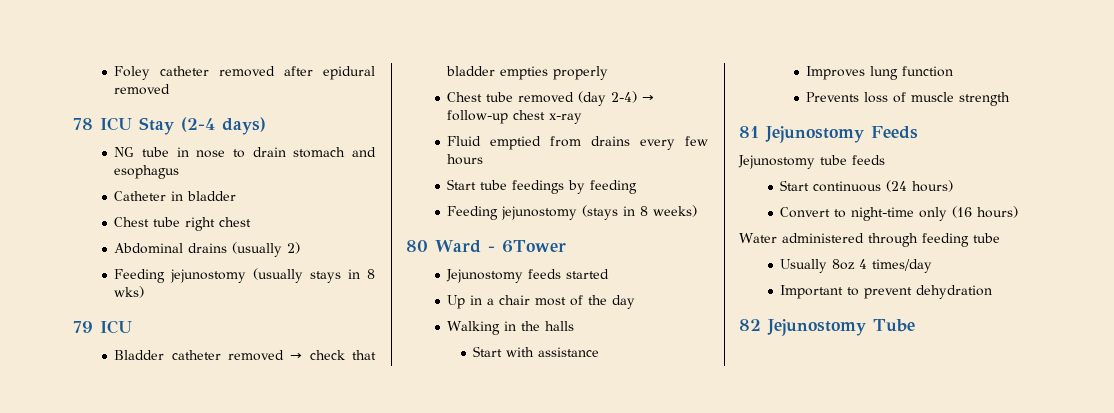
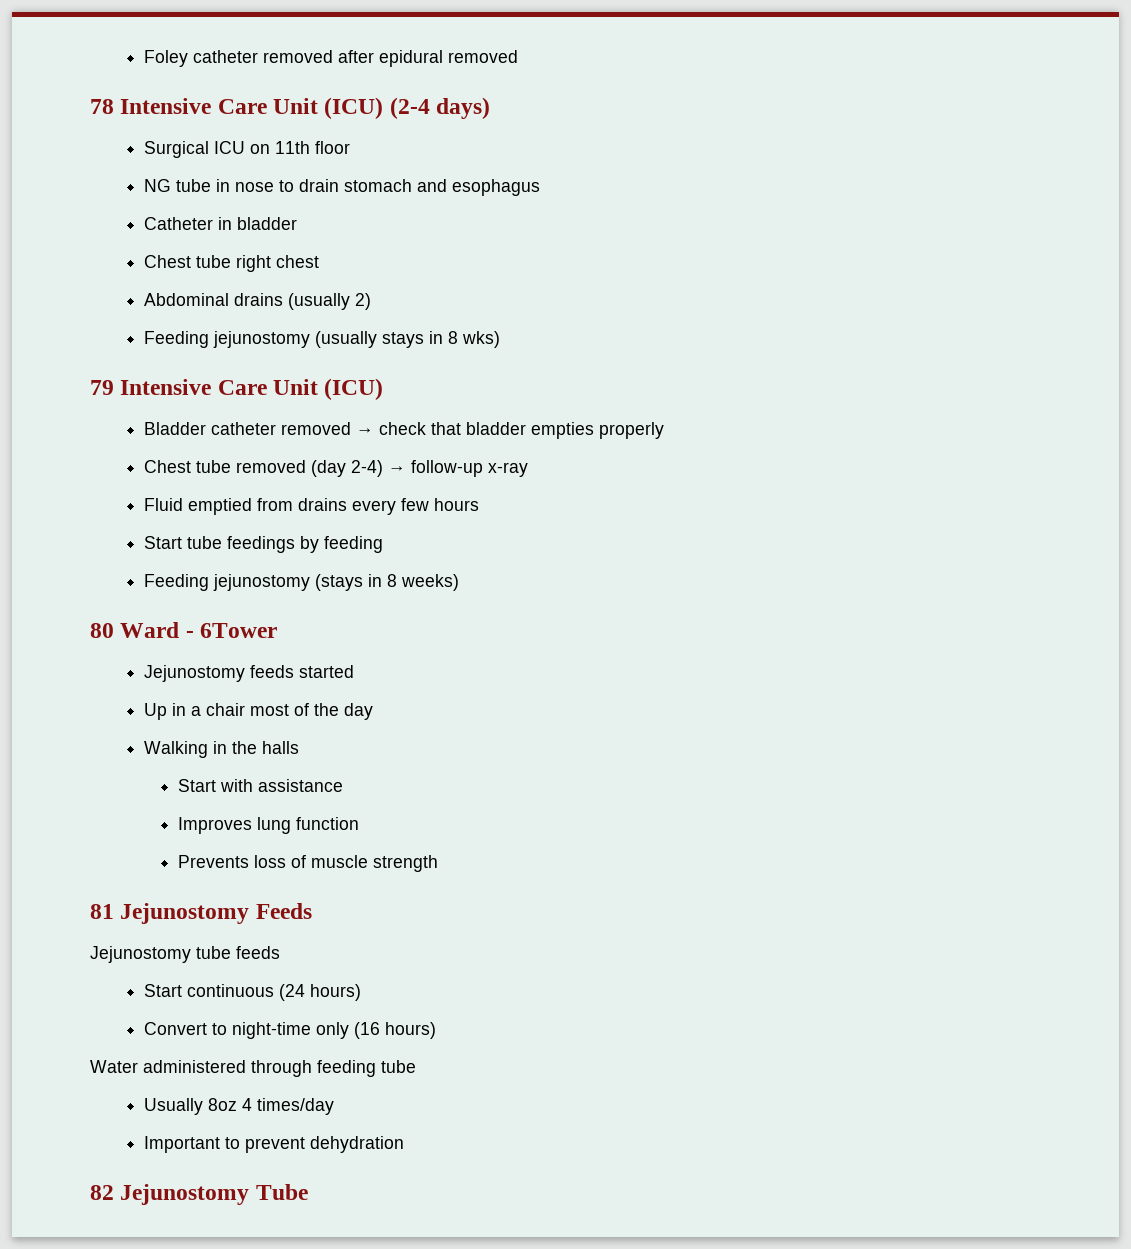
[100,117,266,135] ICU Stay (2-4 days) -> [120,97,491,119] [143,141,350,158] Intensive Care Unit (ICU) (2-4 days) // Surgical ICU on 11th floor
[100,320,132,334] ICU -> [120,378,384,400] Intensive Care Unit (ICU)
[513,110,546,120] chest -> (483, 468) none

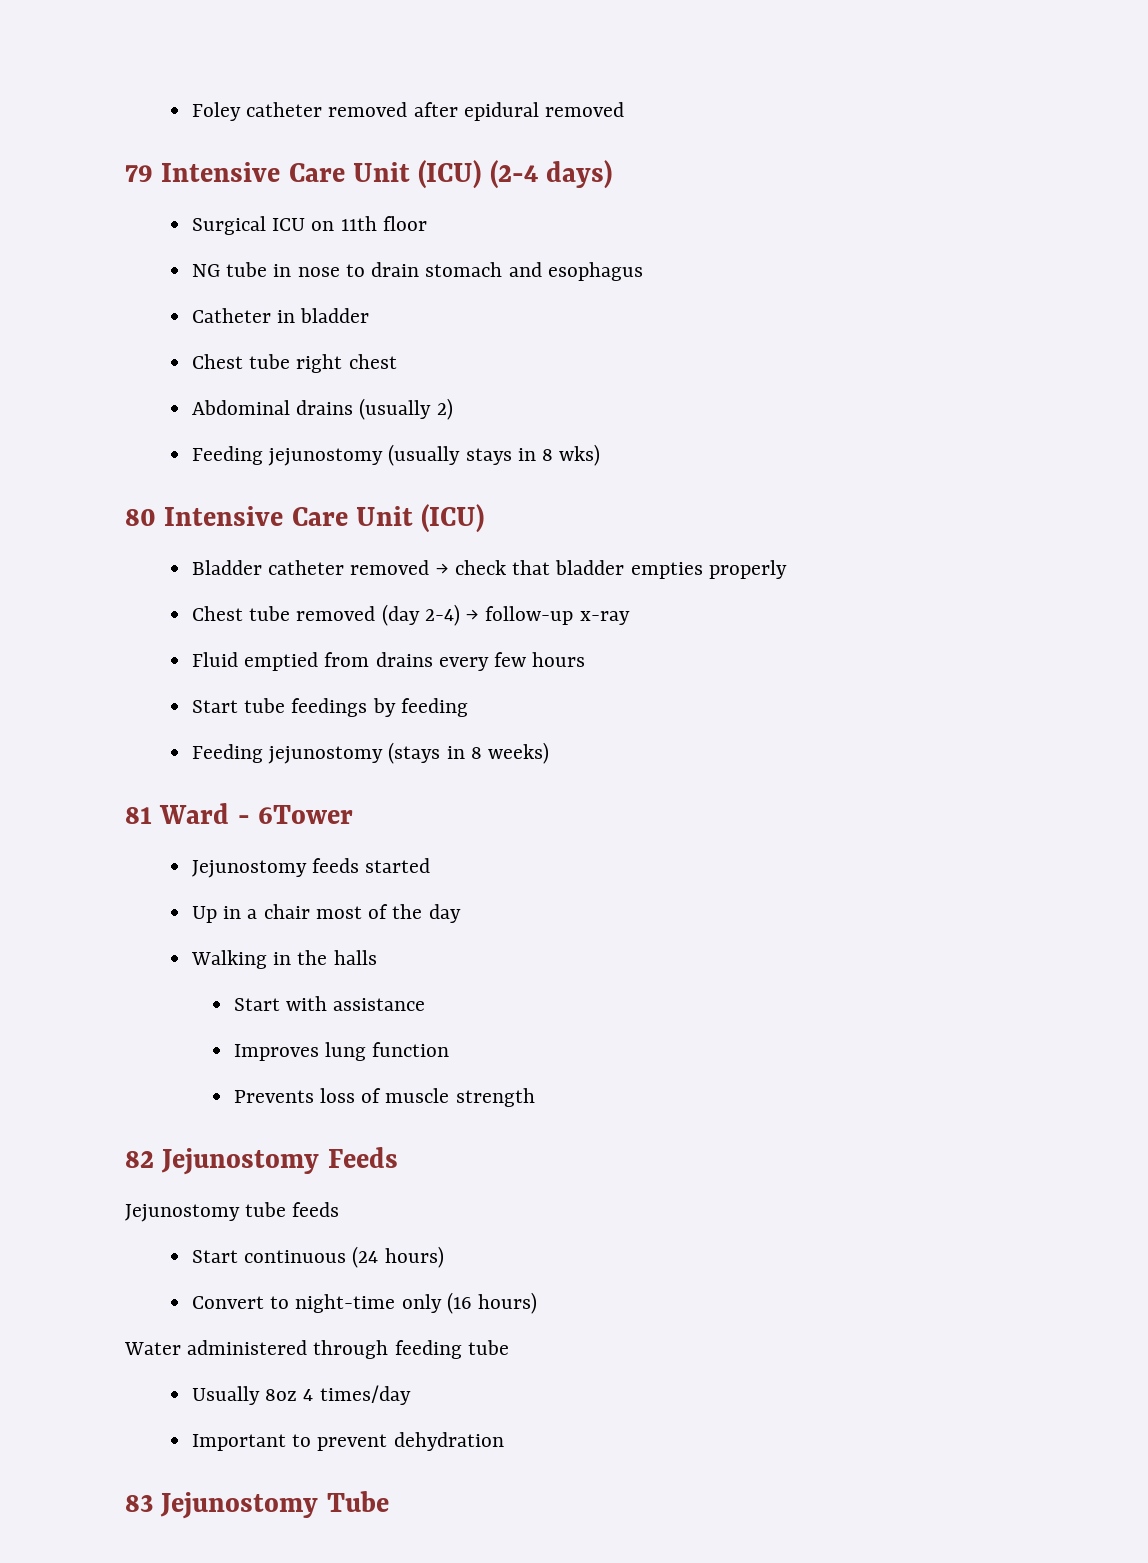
[90,99,114,114] 78 -> [125,165,153,182] 79
[90,380,114,395] 79 -> [125,509,156,526] 80
[90,623,114,638] 80 -> [125,807,152,824] 81
[90,904,114,919] 81 -> [125,1151,154,1168] 82
[90,1185,114,1200] 82 -> [125,1495,153,1512] 83

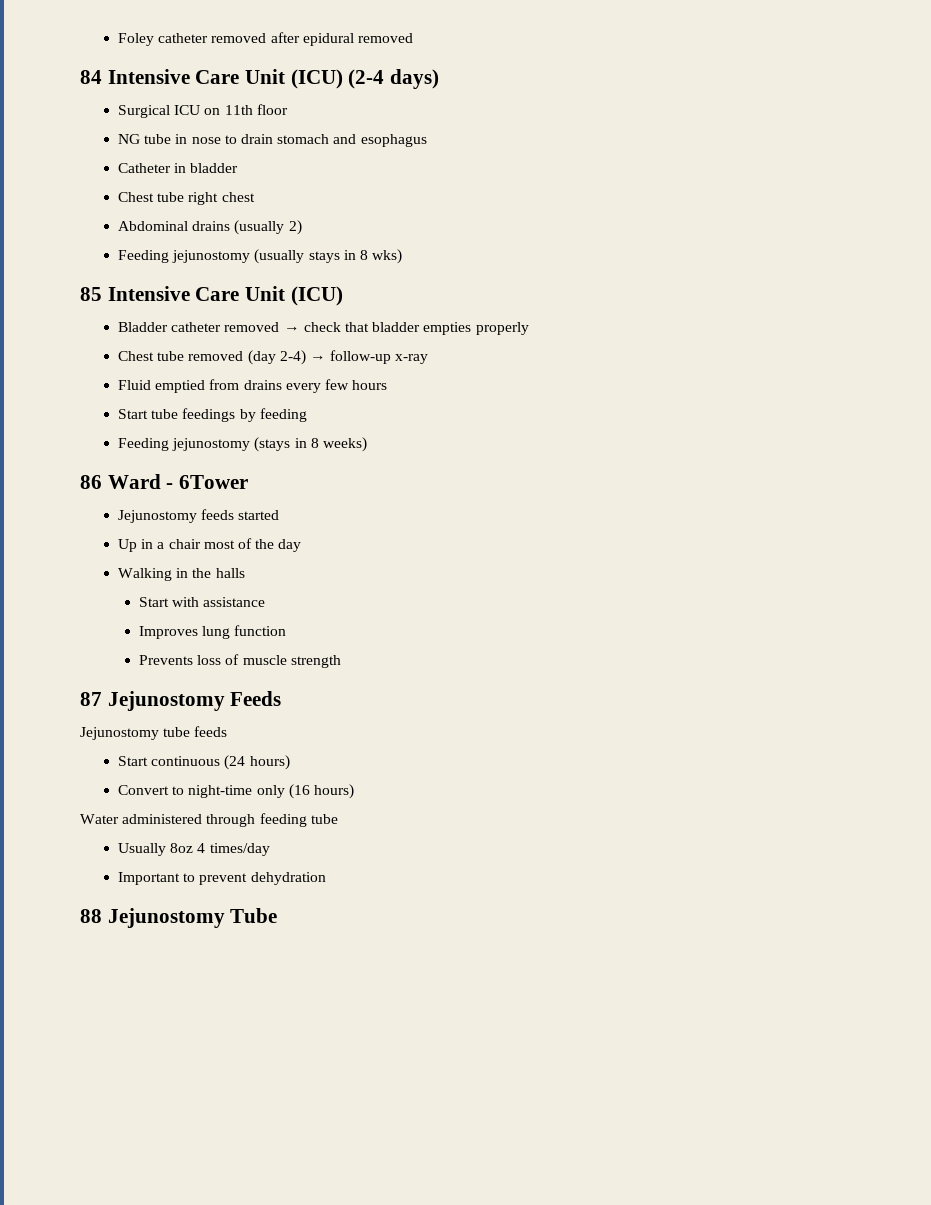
[125,165,153,182] 79 -> [80,70,102,84] 84
[125,509,156,526] 80 -> [80,287,102,301] 85
[125,807,152,824] 81 -> [80,475,102,489] 86
[125,1151,154,1168] 82 -> [80,692,102,706] 87
[125,1495,153,1512] 83 -> [80,909,102,923] 88

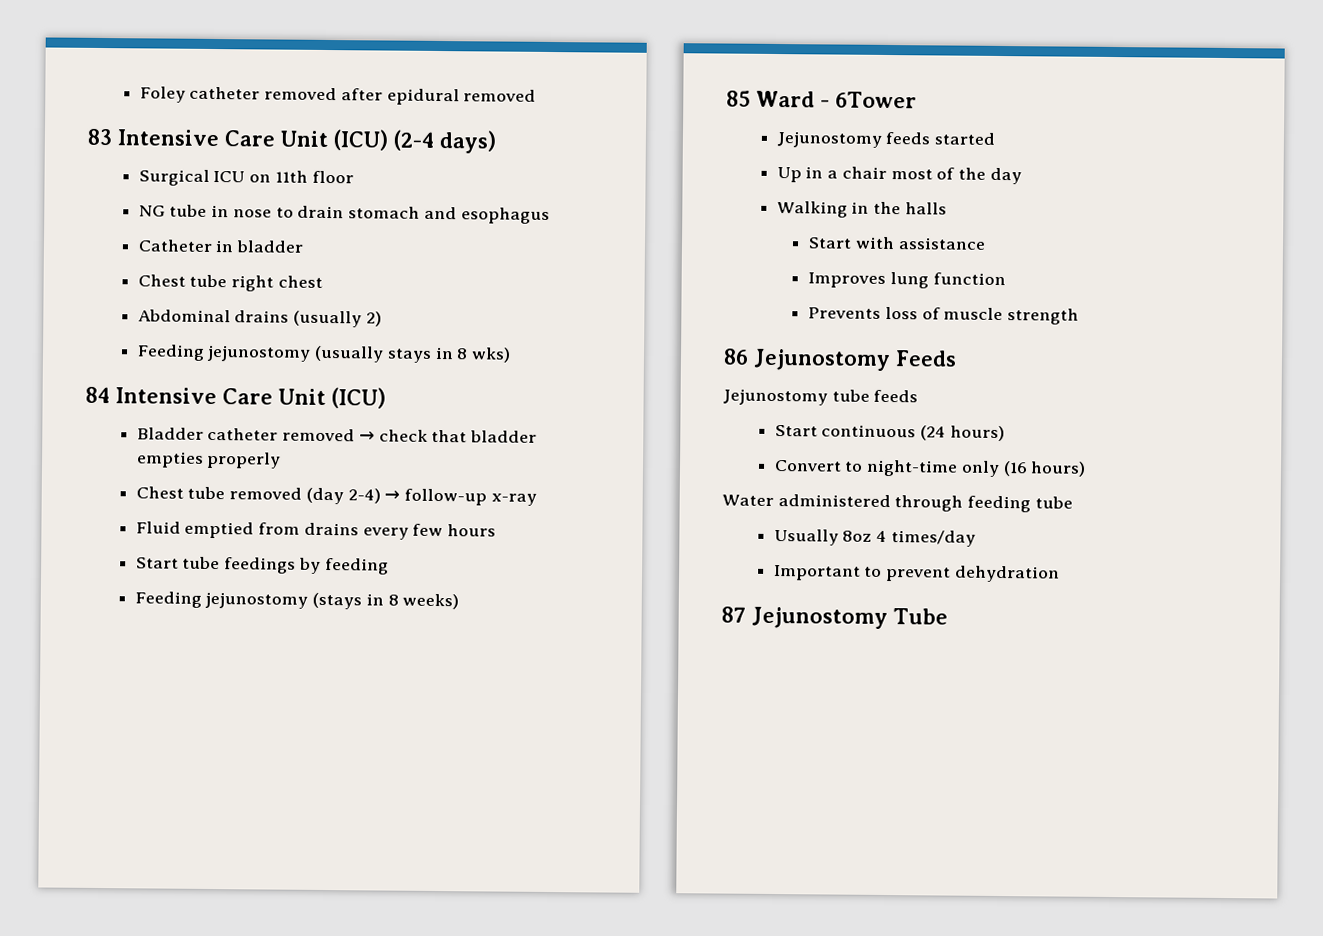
[80,70,102,84] 84 -> [87,128,112,146] 83
[80,287,102,301] 85 -> [85,386,110,404] 84
[80,475,102,489] 86 -> [726,90,751,107] 85
[80,692,102,706] 87 -> [723,348,749,365] 86
[80,909,102,923] 88 -> [721,606,746,623] 87

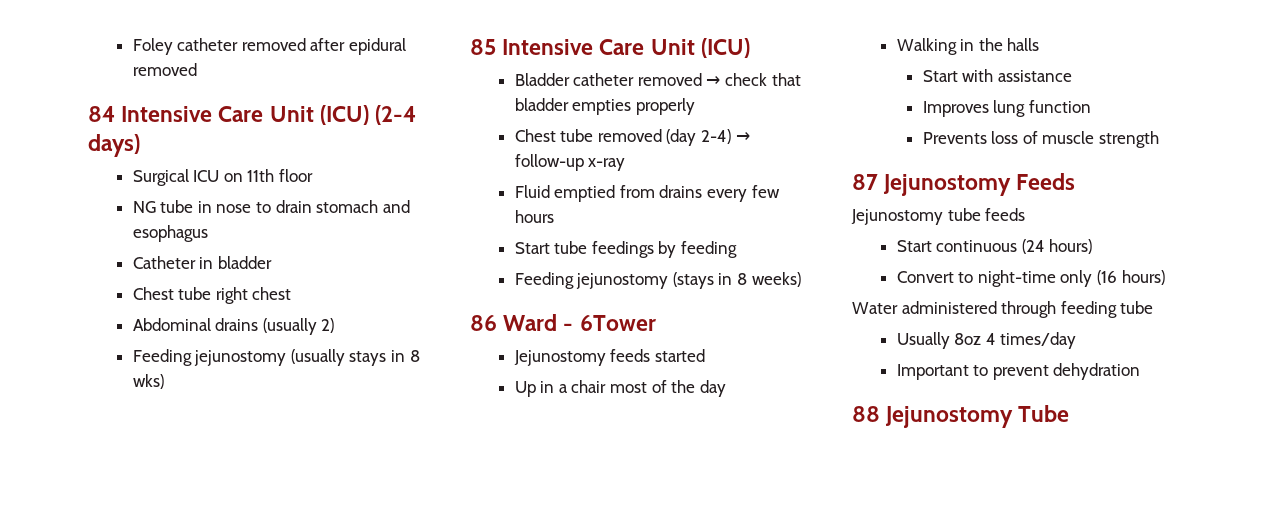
[87,128,112,146] 83 -> [88,106,115,122] 84
[85,386,110,404] 84 -> [470,39,496,55] 85
[726,90,751,107] 85 -> [470,315,497,331] 86
[723,348,749,365] 86 -> [852,174,878,190] 87
[721,606,746,623] 87 -> [852,406,880,422] 88

